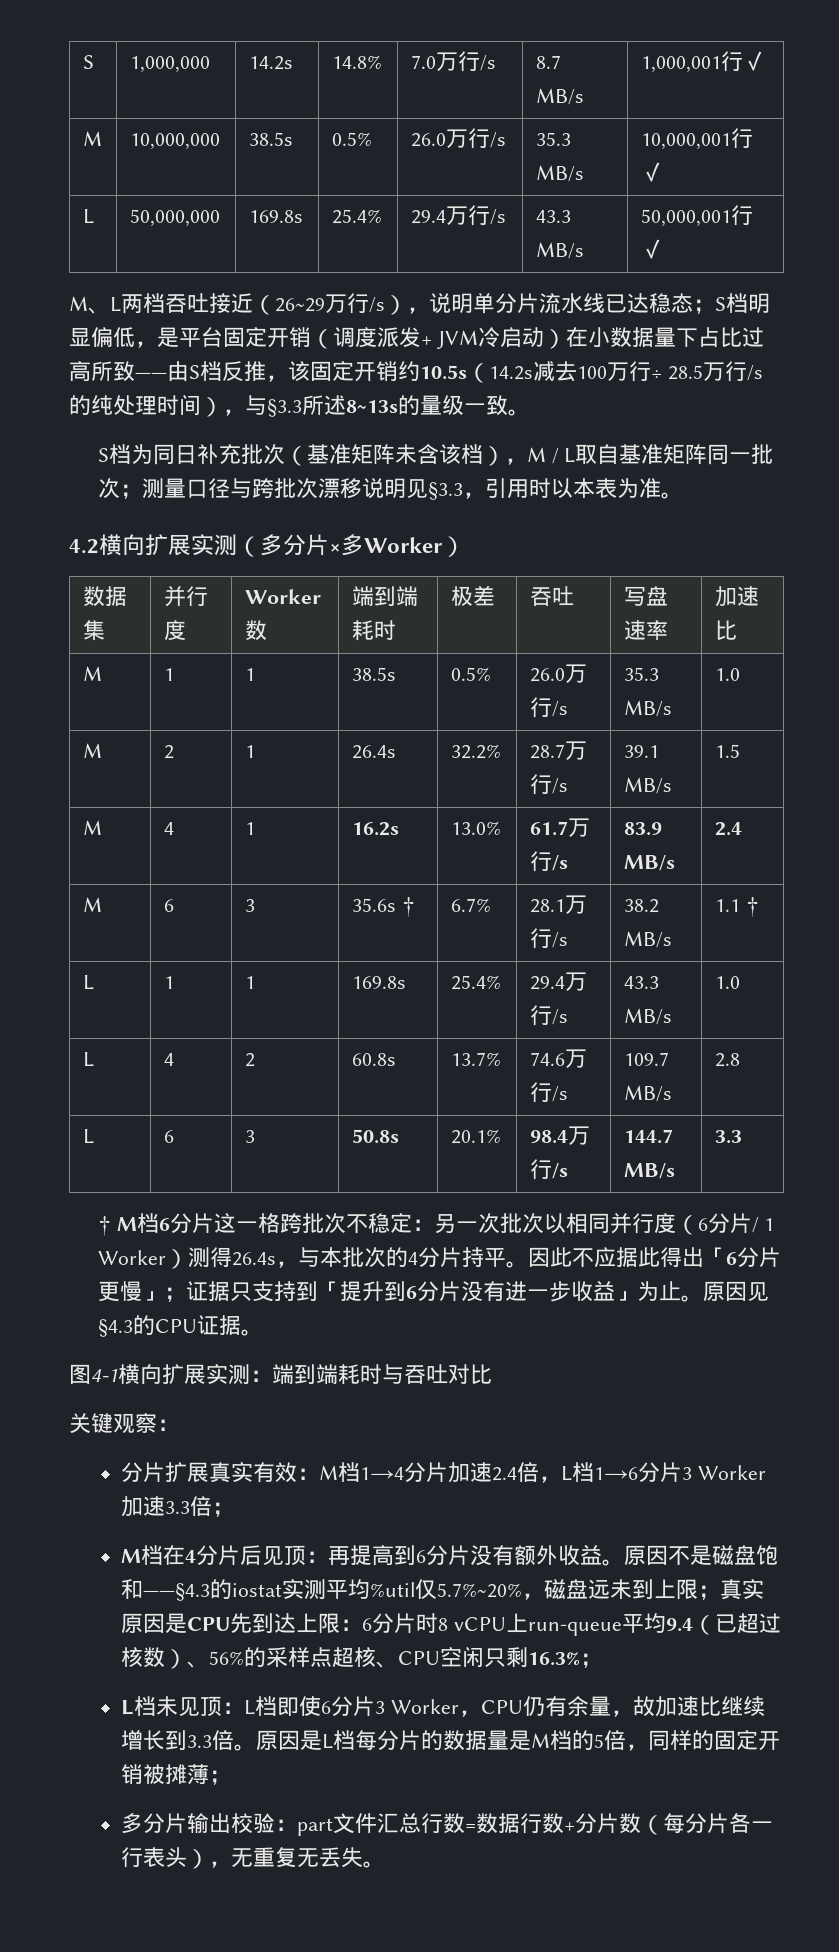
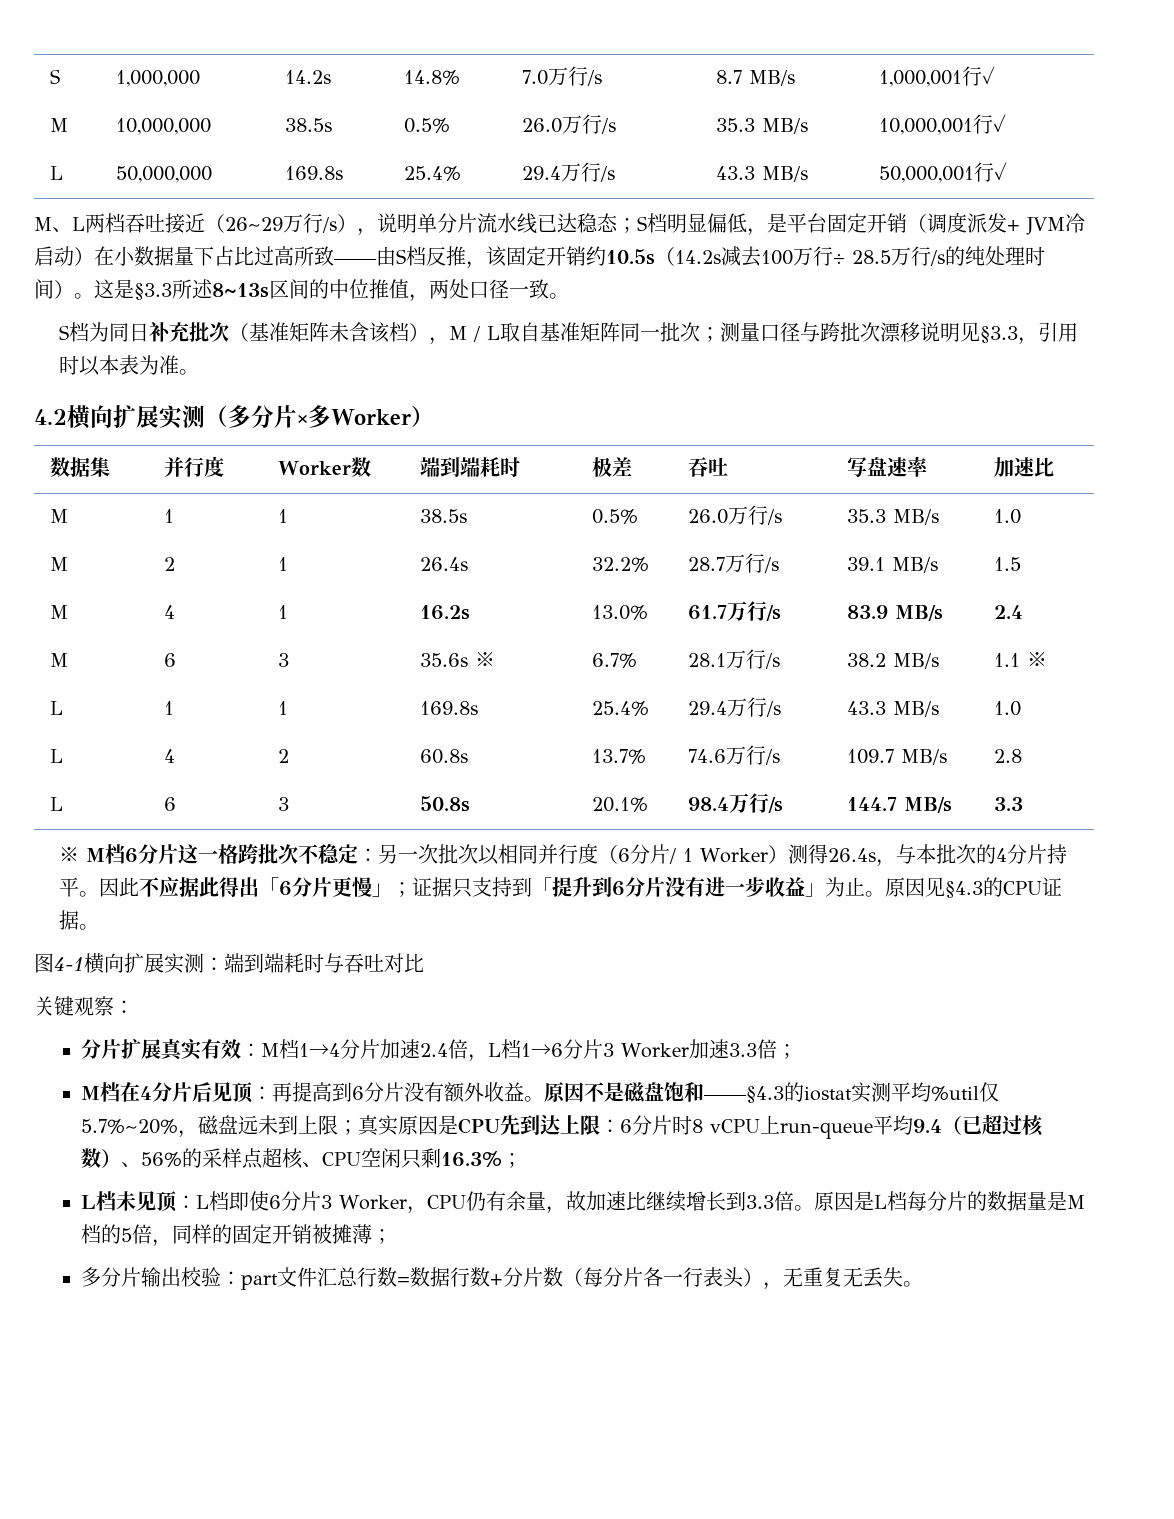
[223,395,267,416] ，与 -> [74,279,134,299] 。这是
[398,395,464,415] 的量级 -> [269,279,509,302] 区间的中位推值，两处口径
[401,896,415,917] † -> [474,652,495,667] ※
[745,896,759,917] † -> [1026,652,1047,667] ※
[97,1215,111,1236] † -> [59,847,80,862] ※

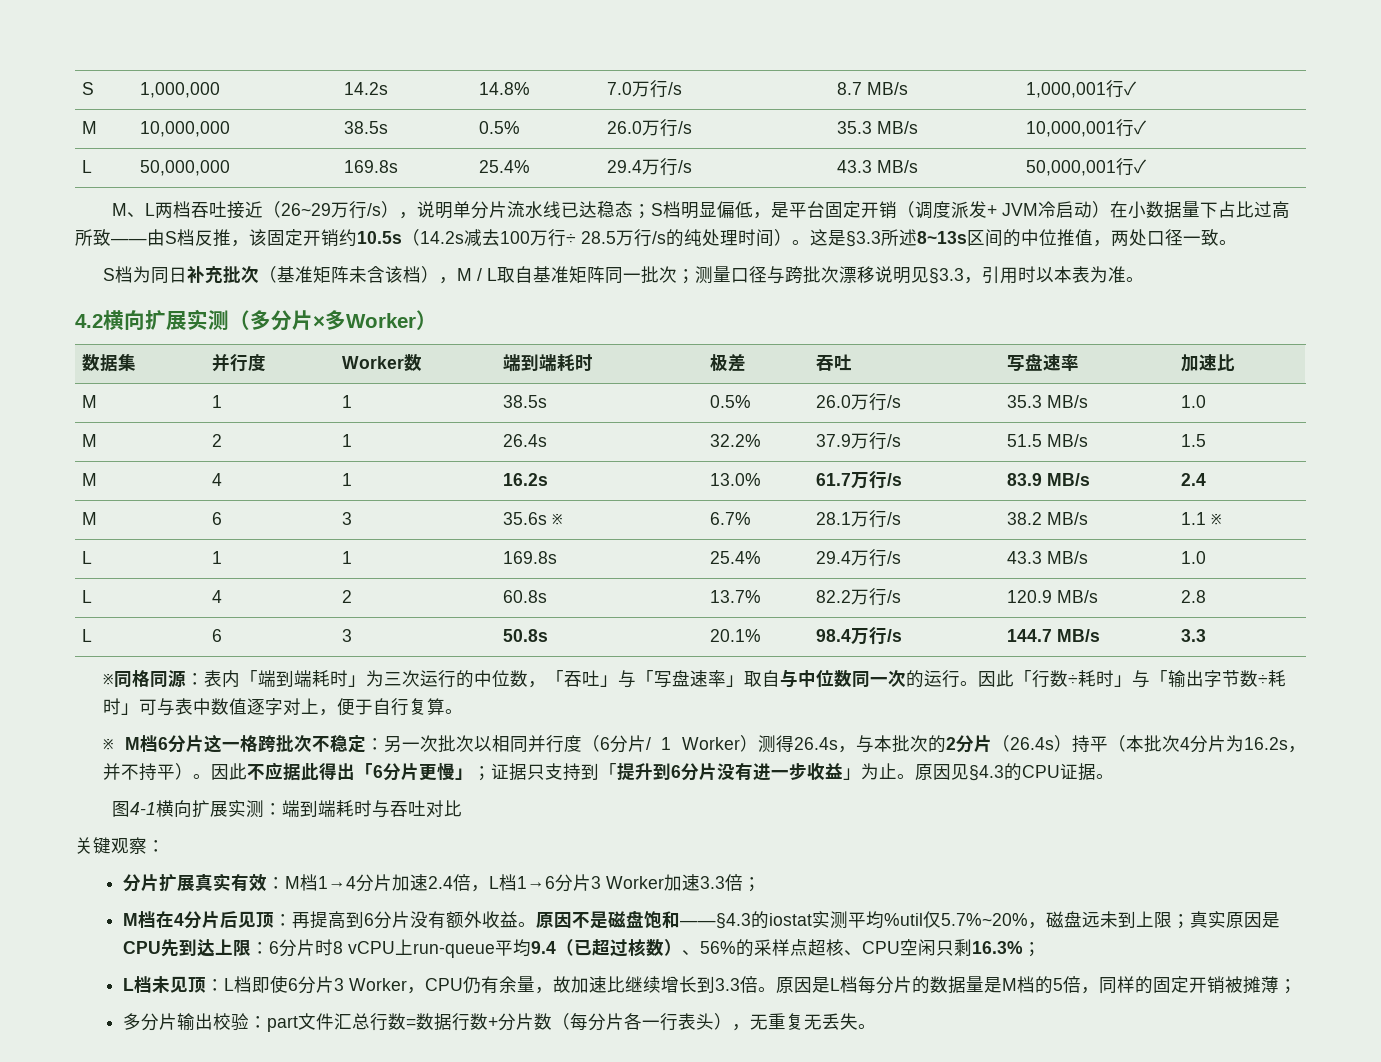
[687,553,779,573] [846,557,885,571] 28.7万行/s | 39.1 -> [816,432,902,450] [1007,434,1043,447] 37.9万行/s | 51.5
[687,745,780,765] [846,749,894,764] 74.6万行/s | 109.7 -> [816,588,902,606] [1007,590,1053,603] 82.2万行/s | 120.9
(1023, 804) none -> [103,669,1287,688] [103,698,464,716] // ※同格同源：表内「端到端耗时」为三次运行的中位数，「吞吐」与「写盘速率」取自与中位数同一次的运行。因此「行数÷耗时」与「输出字节数÷耗时」可与表中数值逐字对上，便于自行复算。
[996,844,1068,864] [59,877,80,897] 4分片持平 -> [946,735,1306,753] [103,763,194,781] 2分片（26.4s）持平（本批次4分片为16.2s，并不持平）

